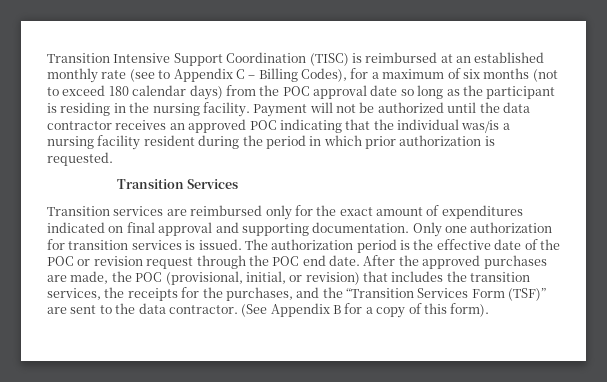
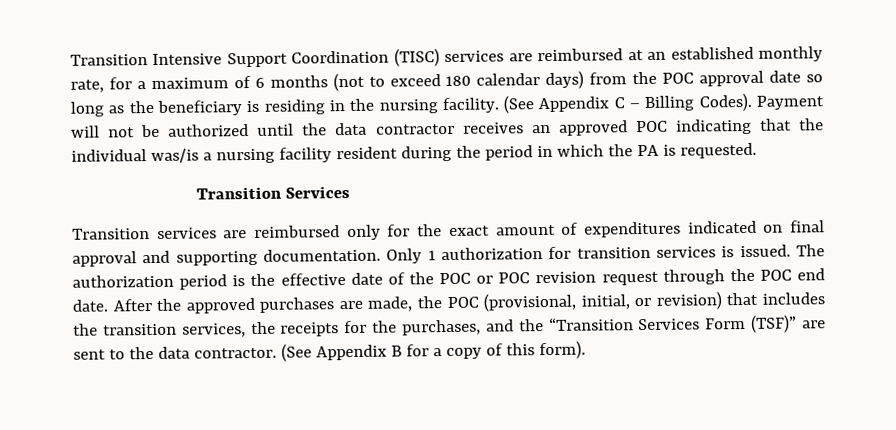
[351,53,362,63] is -> [444,50,533,63] services are
[101,68,347,82] rate (see to Appendix C – Billing Codes), -> [70,79,104,93] rate,
[462,69,480,79] six -> [254,77,265,88] 6
[486,86,556,99] participant -> [156,100,242,116] beneficiary
(250, 109) none -> [503,92,752,114] (See Appendix C – Billing Codes).
[365,135,482,149] prior authorization -> [607,144,659,157] the PA
[445,226,467,233] one -> [427,250,436,261] 1
(91, 262) none -> [498,272,531,284] POC

